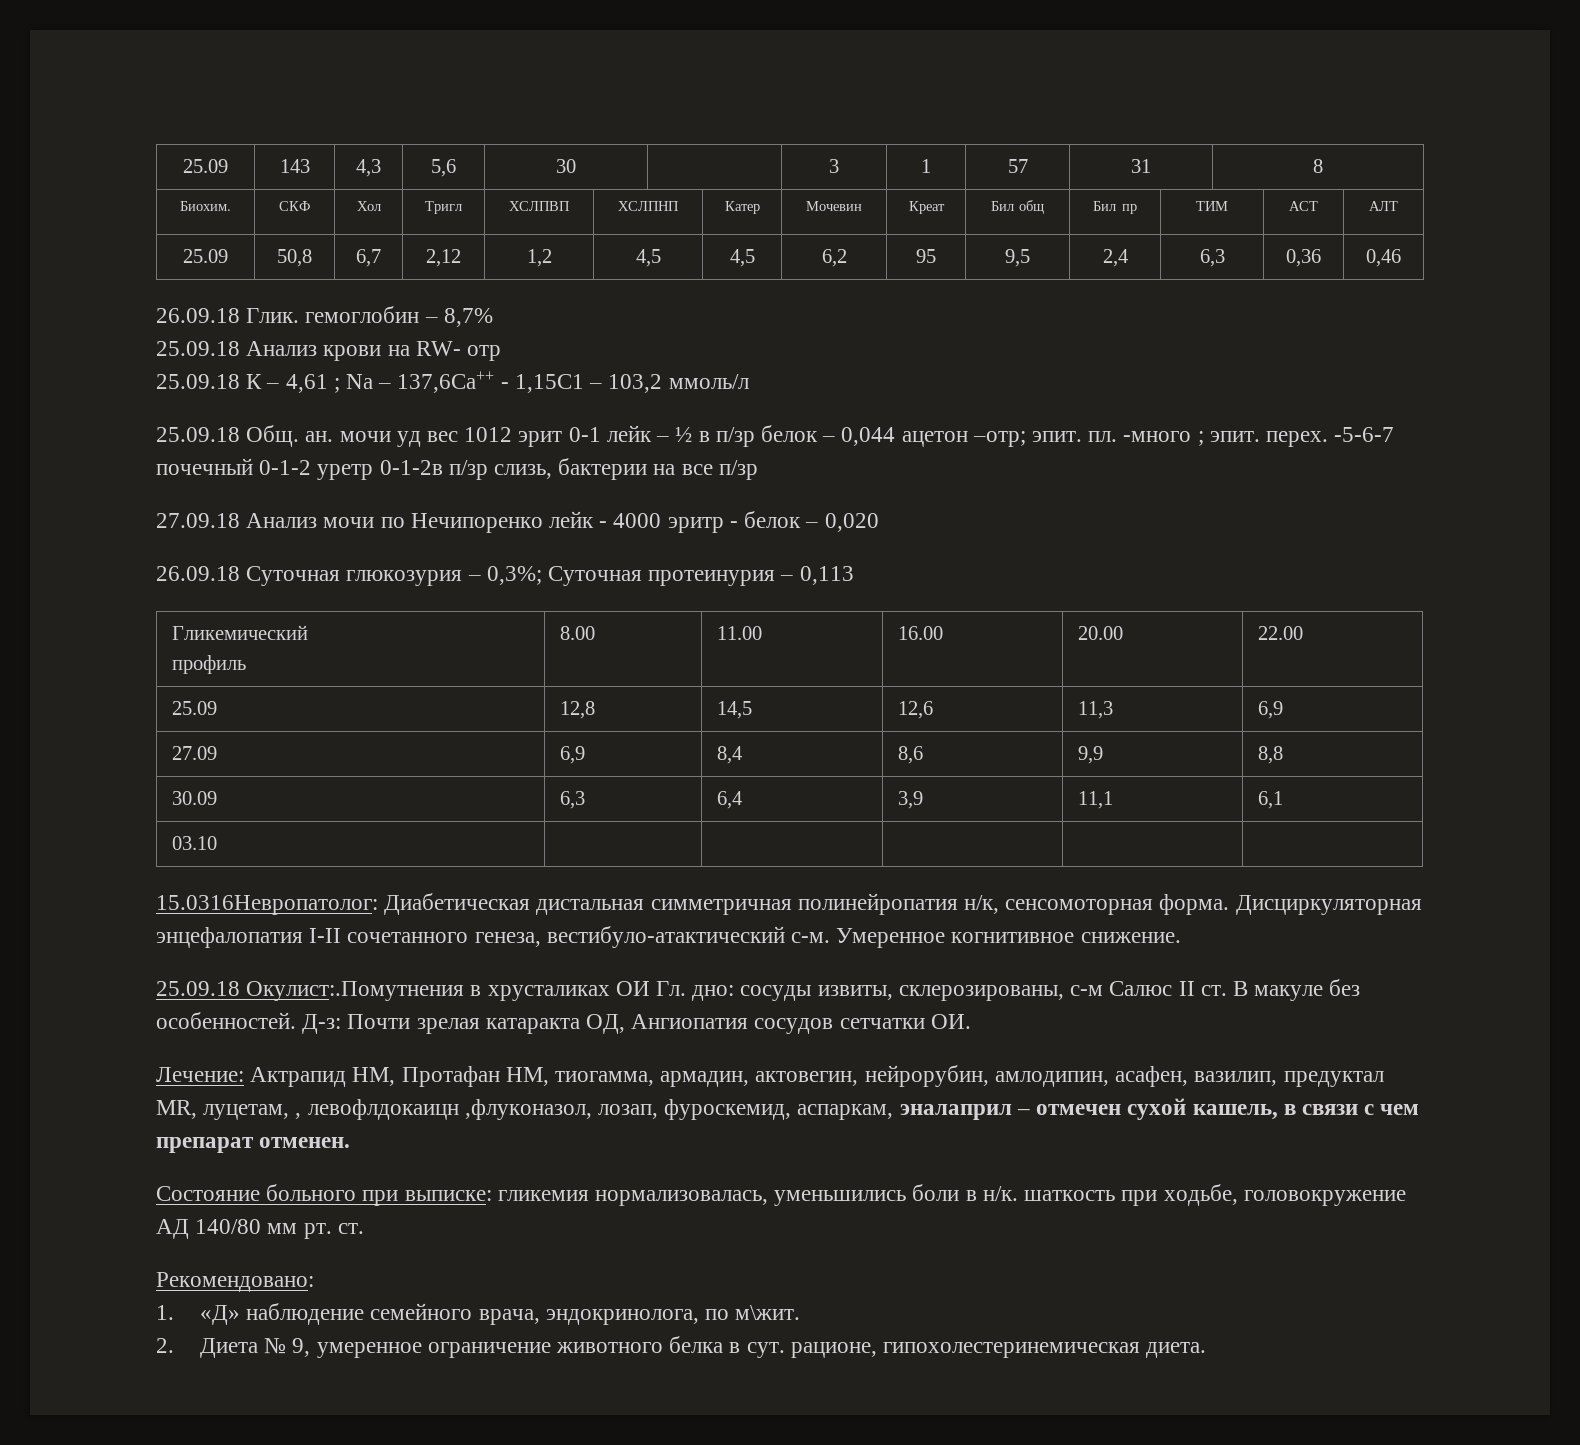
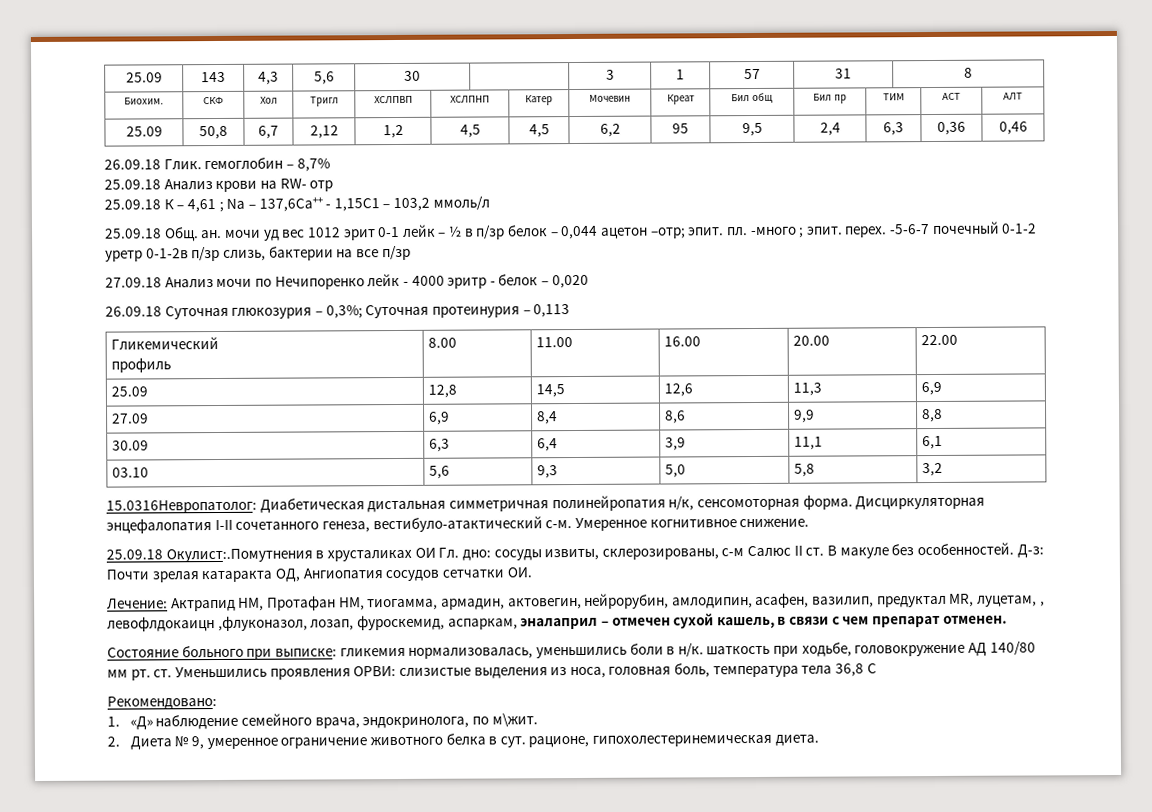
(218, 843) | | | | -> [428,465,450,479] [536,465,558,479] [664,464,686,478] [793,463,815,477] [921,462,943,477] 5,6 | 9,3 | 5,0 | 5,8 | 3,2
(364, 1228) none -> [174,663,877,680] Уменьшились проявления ОРВИ: слизистые выделения из носа, головная боль, температура тела 36,8 С

